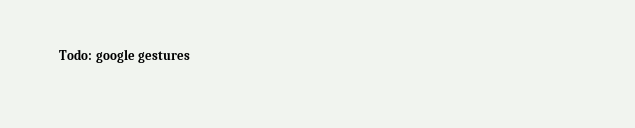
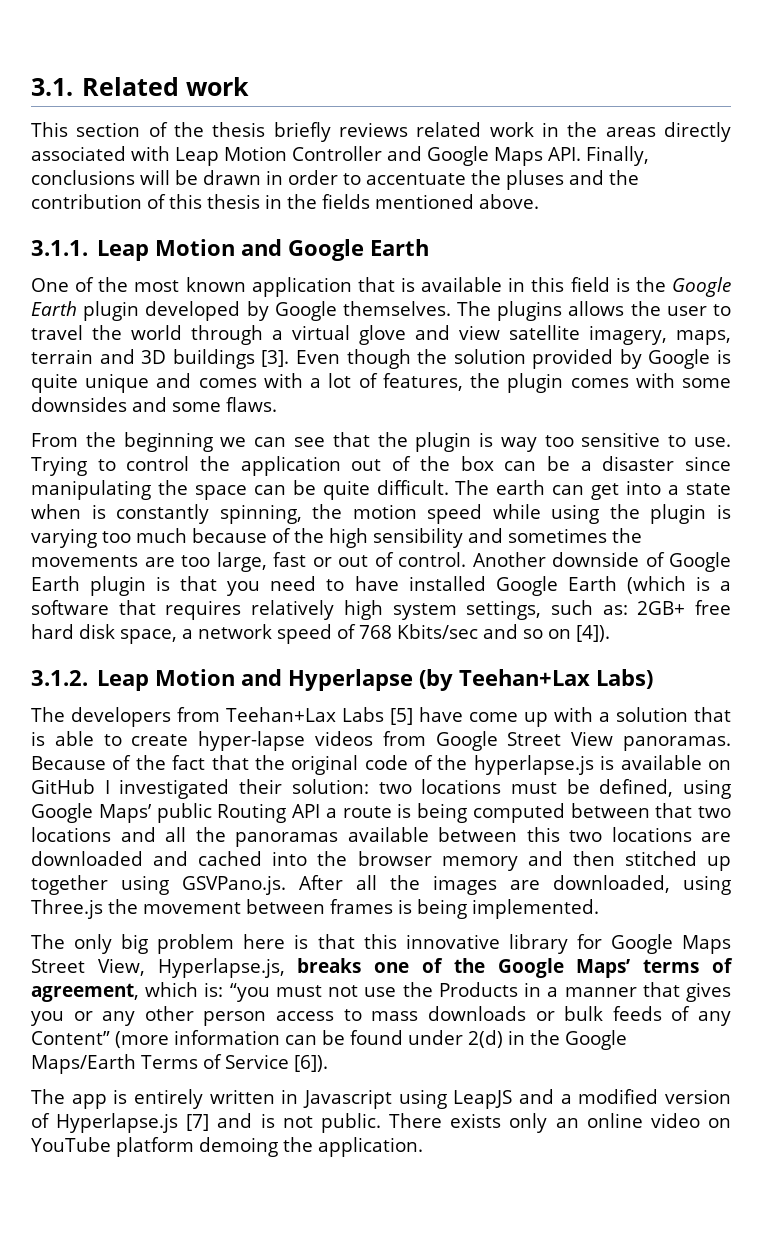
[59,49,191,63] Todo: google gestures -> [31,77,250,96] [31,122,732,142] [31,146,649,166] [31,170,639,190] [31,194,539,209] [31,239,430,261] [31,277,731,297] [31,301,731,321] [31,325,731,345] [31,349,732,369] [31,373,732,393] [31,397,277,412] [31,432,732,452] [31,456,732,476] [31,480,731,500] [31,504,731,524] [31,528,642,548] [31,552,731,572] [31,576,732,596] [31,600,732,620] [31,624,610,644] [31,669,654,691] [31,707,731,727] [31,731,731,751] [31,755,731,775] [31,779,732,799] [31,803,731,823] [31,827,731,847] [31,851,732,871] [31,875,731,895] [31,899,599,919] [31,934,732,954] [31,958,734,978] [31,982,732,1002] [31,1006,732,1026] [31,1030,627,1050] [31,1054,328,1074] [31,1089,731,1109] [31,1113,732,1133] [31,1137,423,1157] 3.1. Related work // This section of the thesis briefly reviews related work in the areas directly associated with Leap Motion Controller and Google Maps API. Finally, conclusions will be drawn in order to accentuate the pluses and the contribution of this thesis in the fields mentioned above. // 3.1.1. Leap Motion and Google Earth // One of the most known application that is available in this field is the Google Earth plugin developed by Google themselves. The plugins allows the user to travel the world through a virtual glove and view satellite imagery, maps, terrain and 3D buildings [3]. Even though the solution provided by Google is quite unique and comes with a lot of features, the plugin comes with some downsides and some flaws. // From the beginning we can see that the plugin is way too sensitive to use. Trying to control the application out of the box can be a disaster since manipulating the space can be quite difficult. The earth can get into a state when is constantly spinning, the motion speed while using the plugin is varying too much because of the high sensibility and sometimes the movements are too large, fast or out of control. Another downside of Google Earth plugin is that you need to have installed Google Earth (which is a software that requires relatively high system settings, such as: 2GB+ free hard disk space, a network speed of 768 Kbits/sec and so on [4]). // 3.1.2. Leap Motion and Hyperlapse (by Teehan+Lax Labs) // The developers from Teehan+Lax Labs [5] have come up with a solution that is able to create hyper-lapse videos from Google Street View panoramas. Because of the fact that the original code of the hyperlapse.js is available on GitHub I investigated their solution: two locations must be defined, using Google Maps’ public Routing API a route is being computed between that two locations and all the panoramas available between this two locations are downloaded and cached into the browser memory and then stitched up together using GSVPano.js. After all the images are downloaded, using Three.js the movement between frames is being implemented. // The only big problem here is that this innovative library for Google Maps Street View, Hyperlapse.js, breaks one of the Google Maps’ terms of agreement, which is: “you must not use the Products in a manner that gives you or any other person access to mass downloads or bulk feeds of any Content” (more information can be found under 2(d) in the Google Maps/Earth Terms of Service [6]). // The app is entirely written in Javascript using LeapJS and a modified version of Hyperlapse.js [7] and is not public. There exists only an online video on YouTube platform demoing the application.

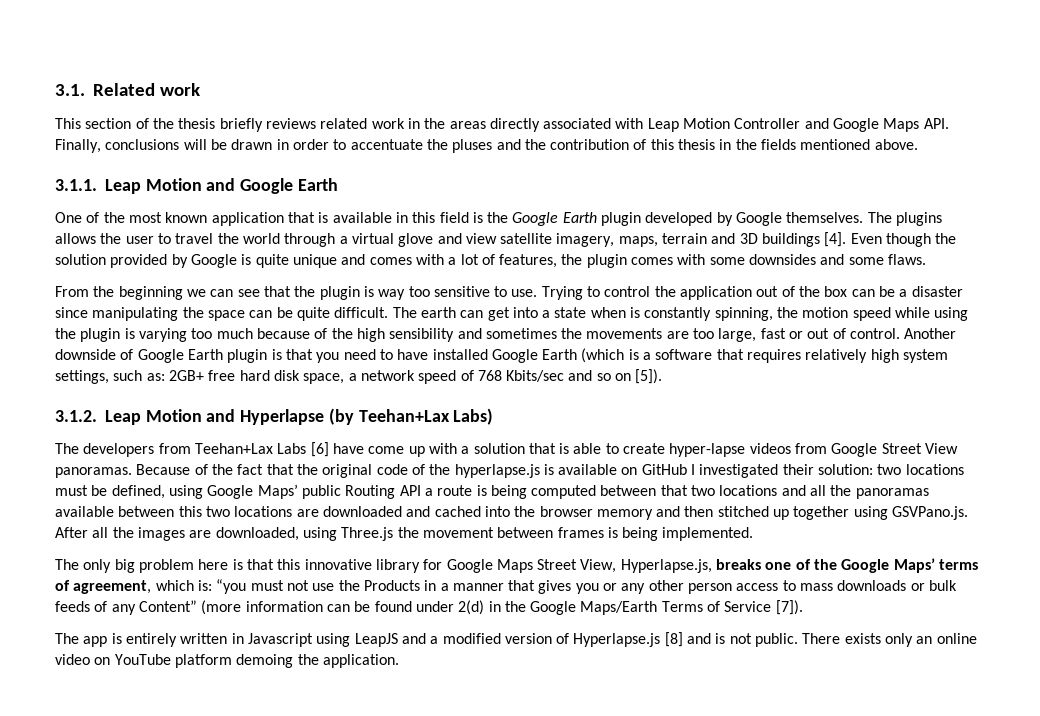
[261,350,290,367] [3]. -> [824,232,847,247] [4].
[576,625,610,642] [4]). -> [635,369,663,384] [5]).
[389,708,413,725] [5] -> [310,442,329,457] [6]
[293,1055,328,1072] [6]). -> [775,600,803,615] [7]).
[186,1114,210,1131] [7] -> [664,632,683,647] [8]

